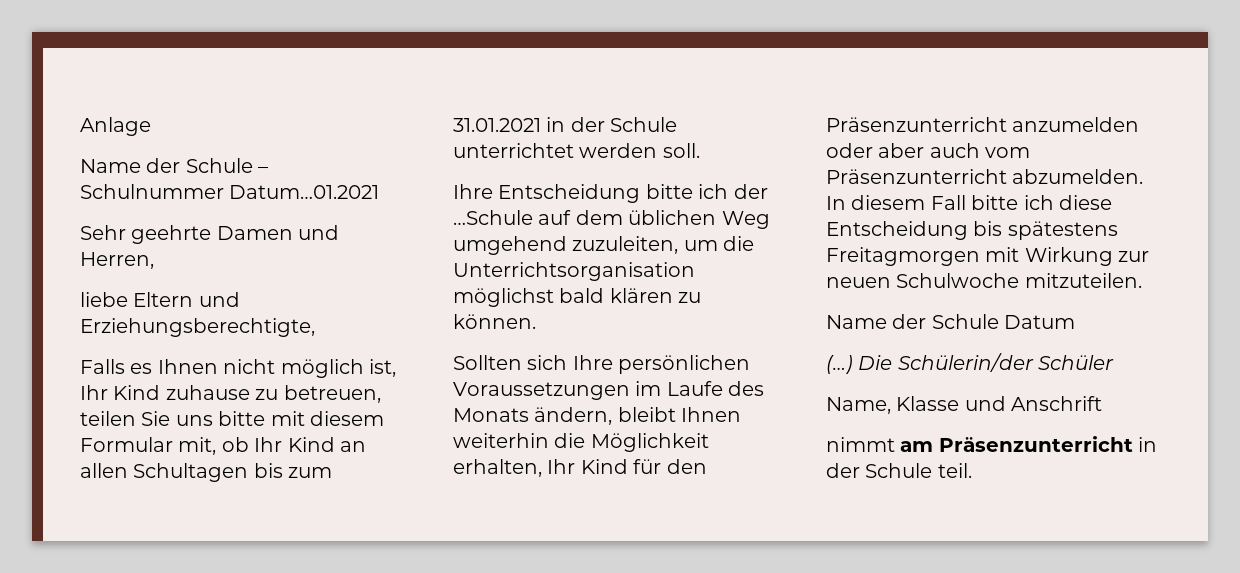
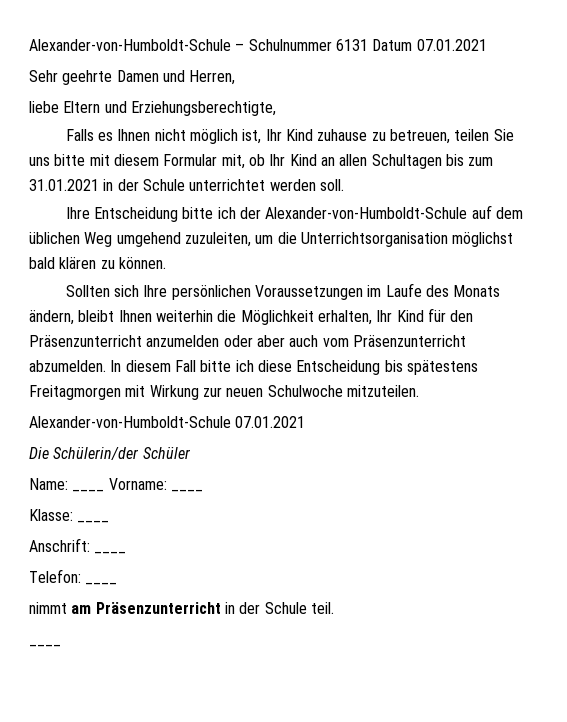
[80,117,151,136] [80,158,269,173] [80,184,380,199] Anlage // Name der Schule – Schulnummer Datum…01.2021 -> [29,39,487,51] Alexander-von-Humboldt-Schule – Schulnummer 6131 Datum 07.01.2021
[453,210,533,225] …Schule -> [265,207,468,219] Alexander-von-Humboldt-Schule
[826,314,1076,329] [826,353,1115,374] [826,396,1103,414] Name der Schule Datum // (…) Die Schülerin/der Schüler // Name, Klasse und Anschrift -> [29,416,306,428] [29,447,191,460] [29,478,203,492] [29,509,110,523] [29,538,127,554] [29,569,118,585] Alexander-von-Humboldt-Schule 07.01.2021 // Die Schülerin/der Schüler // Name: ____ Vorname: ____ // Klasse: ____ // Anschrift: ____ // Telefon: ____
(972, 470) none -> [29,644,61,647] // ____

